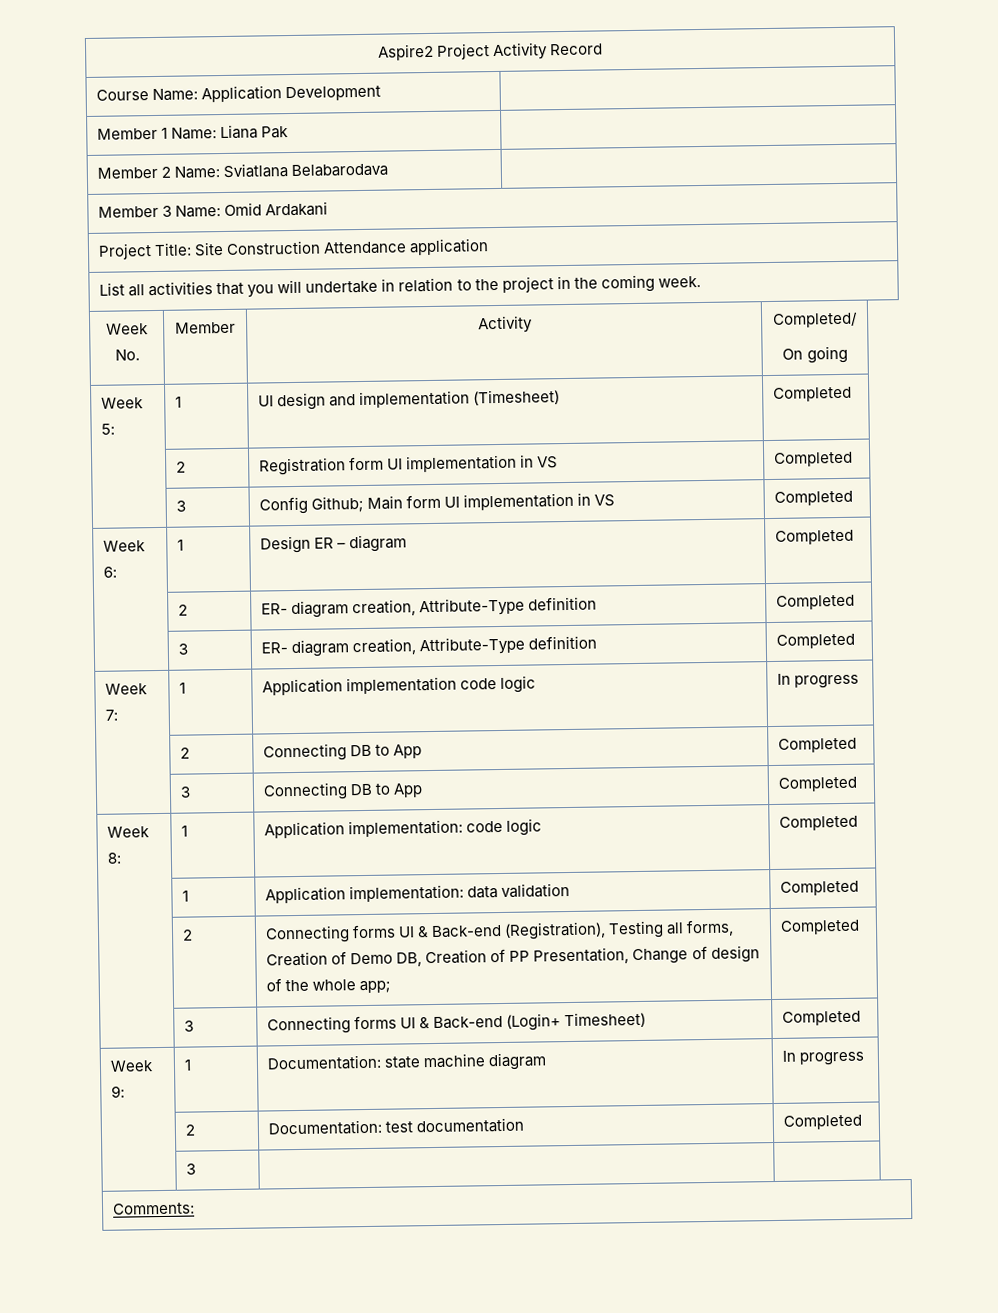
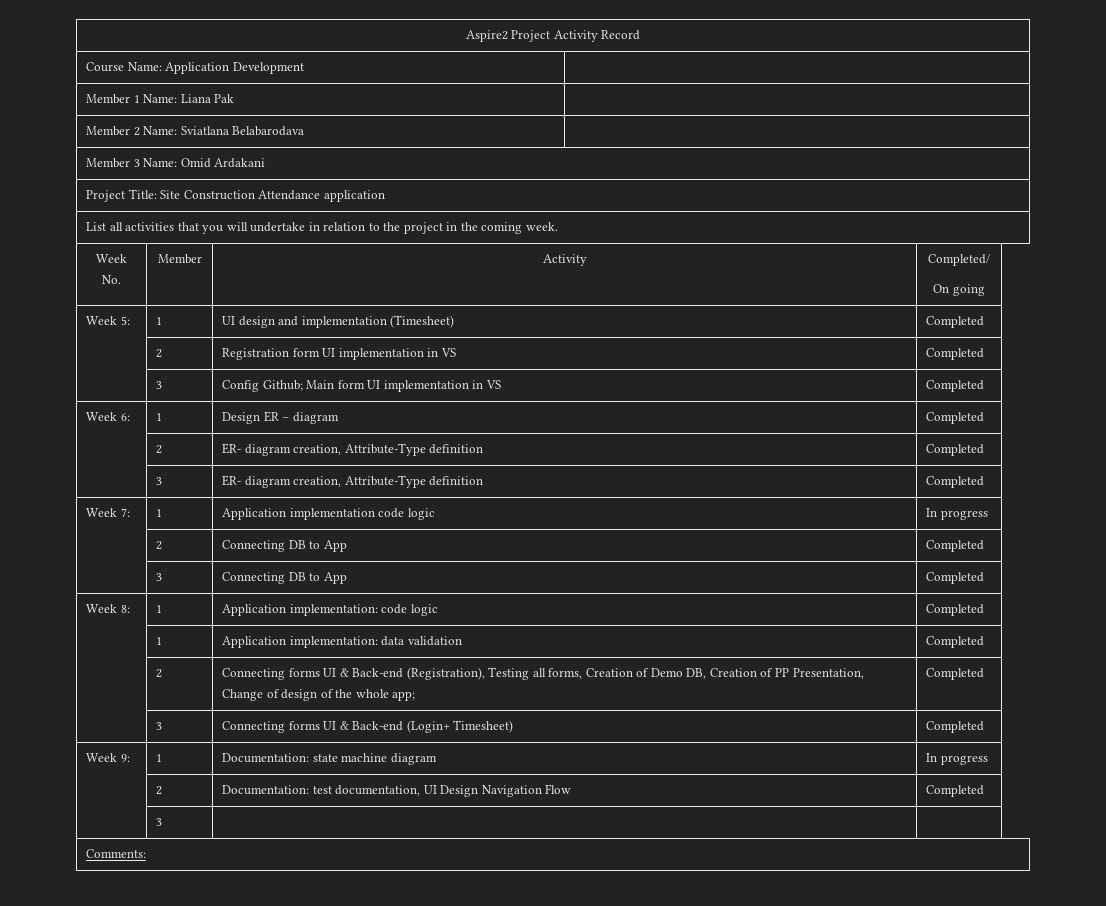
[416,1117,525,1134] documentation -> [335,784,572,797] documentation, UI Design Navigation Flow

